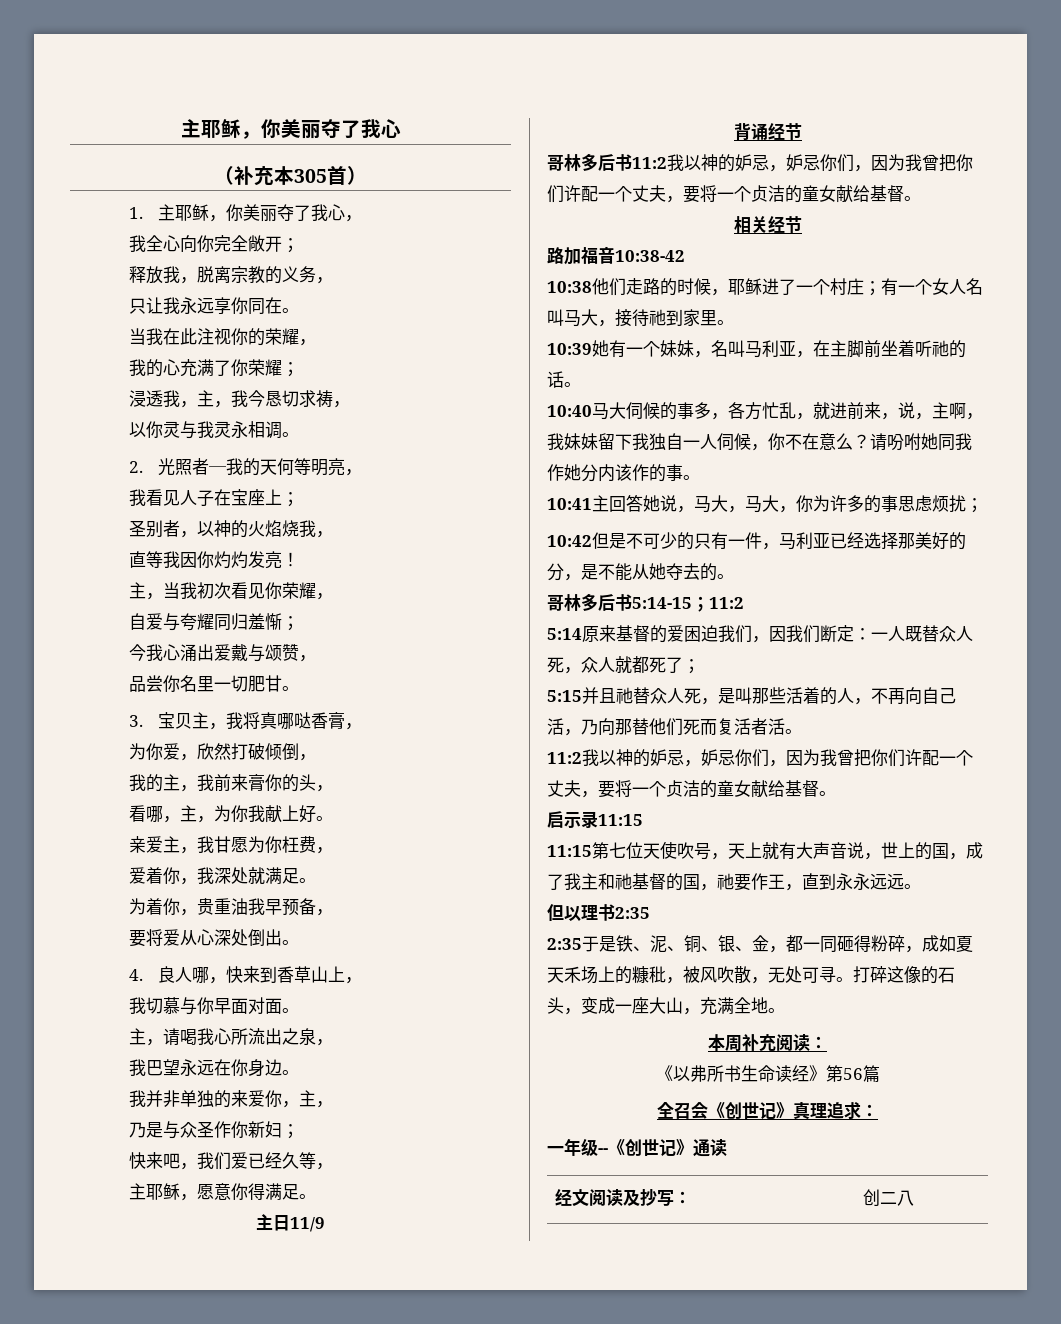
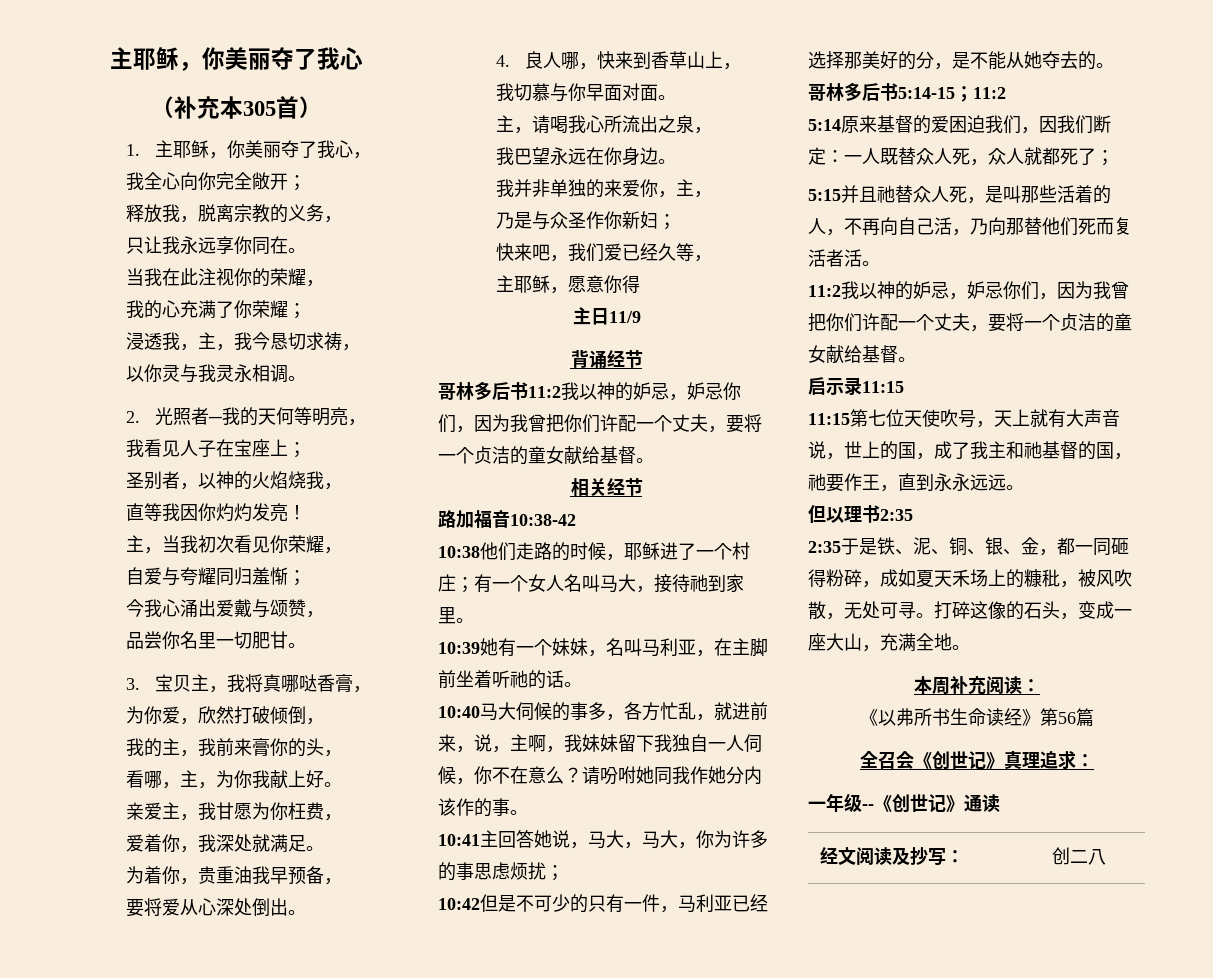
[264,1183,316,1200] 满足。 -> (640, 284) none

